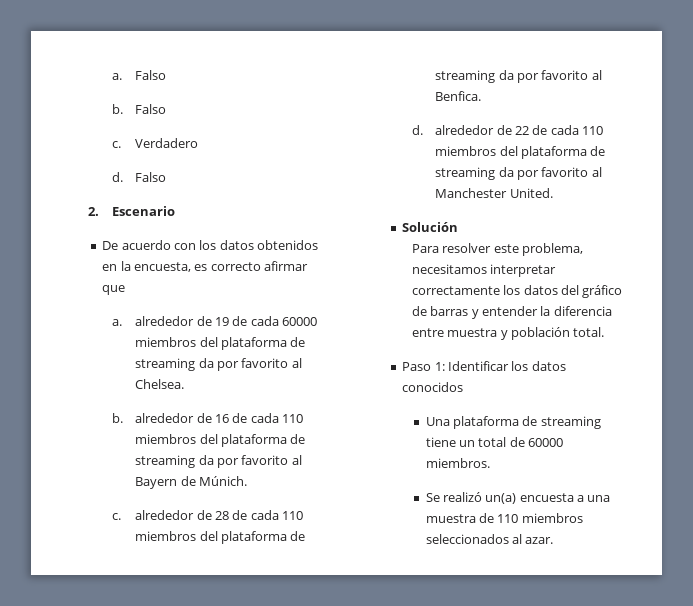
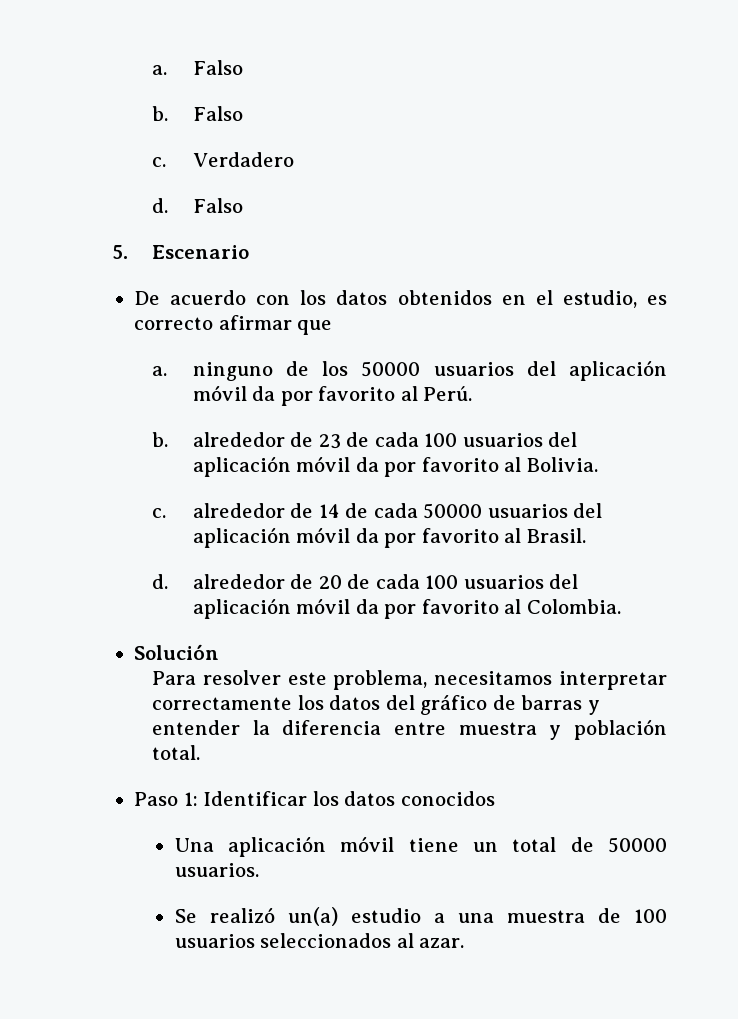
[88,207,100,216] 2. -> [111,245,128,259] 5.
[120,261,191,272] la encuesta, -> [535,290,637,308] el estudio,
[135,316,318,326] [135,337,306,350] [135,358,302,371] [135,379,185,389] alrededor de 19 de cada 60000 miembros del plataforma de streaming da por favorito al Chelsea. -> [192,360,668,381] [192,385,473,406] ninguno de los 50000 usuarios del aplicación móvil da por favorito al Perú.
[214,413,304,423] [135,434,306,447] [135,455,302,468] [135,476,247,489] 16 de cada 110 miembros del plataforma de streaming da por favorito al Bayern de Múnich. -> [318,432,578,449] [192,456,598,477] 23 de cada 100 usuarios del aplicación móvil da por favorito al Bolivia.
[214,510,304,520] [135,531,306,544] [435,70,602,83] [435,91,482,101] 28 de cada 110 miembros del plataforma de streaming da por favorito al Benfica. -> [318,503,603,519] [192,527,586,548] 14 de cada 50000 usuarios del aplicación móvil da por favorito al Brasil.
[514,125,604,135] [435,146,606,159] [435,167,602,180] [435,188,553,198] 22 de cada 110 miembros del plataforma de streaming da por favorito al Manchester United. -> [318,574,579,589] [192,598,621,619] 20 de cada 100 usuarios del aplicación móvil da por favorito al Colombia.
[452,416,601,429] plataforma de streaming -> [227,836,395,857] aplicación móvil
[528,438,564,447] [425,458,490,468] 60000 miembros. -> [608,837,667,853] [174,863,259,877] 50000 usuarios.
[519,493,574,502] encuesta -> [350,908,421,923] estudio
[497,513,583,523] 110 miembros -> [634,909,668,923] [174,934,255,948] 100 usuarios

